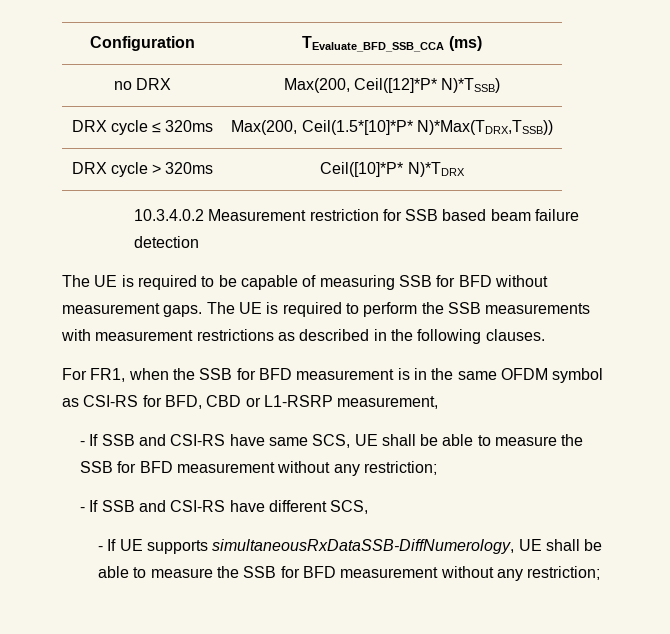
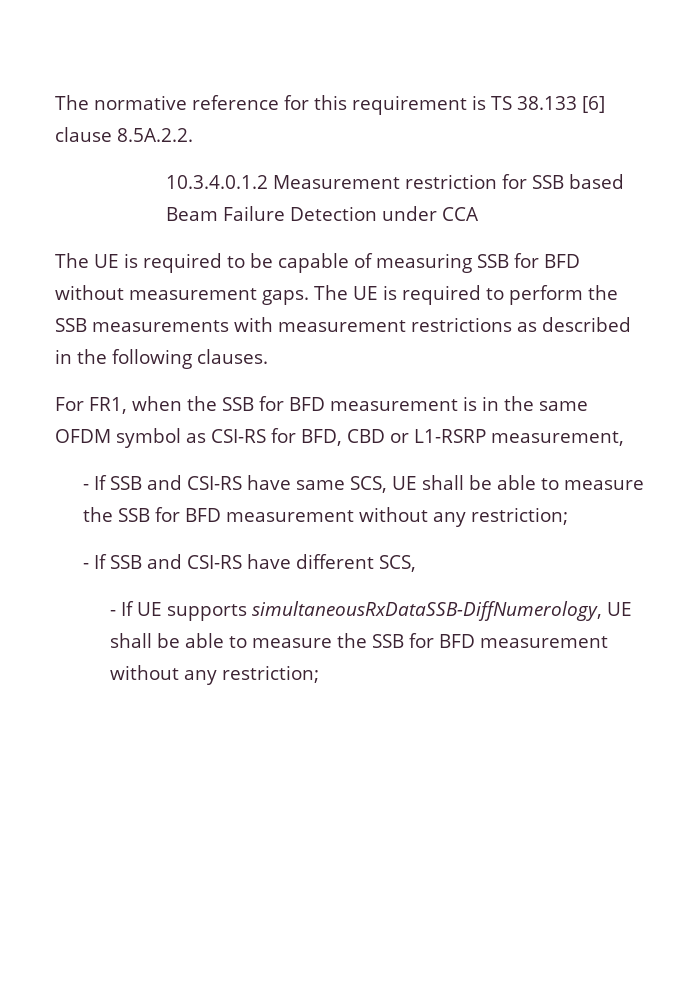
[90,36,195,51] [302,36,482,52] [113,78,172,90] [283,78,501,93] [71,120,214,135] [231,120,553,135] [71,162,214,177] [320,162,465,177] [133,209,204,221] Configuration | TEvaluate_BFD_SSB_CCA (ms) // no DRX | Max(200, Ceil([12]*P* N)*TSSB) // DRX cycle ≤ 320ms | Max(200, Ceil(1.5*[10]*P* N)*Max(TDRX,TSSB)) // DRX cycle > 320ms | Ceil([10]*P* N)*TDRX // 10.3.4.0.2 -> [55,95,605,115] [55,127,193,142] [165,175,268,189] The normative reference for this requirement is TS 38.133 [6] clause 8.5A.2.2. // 10.3.4.0.1.2
[490,209,580,221] [133,236,199,248] beam failure detection -> [165,206,479,221] Beam Failure Detection under CCA

